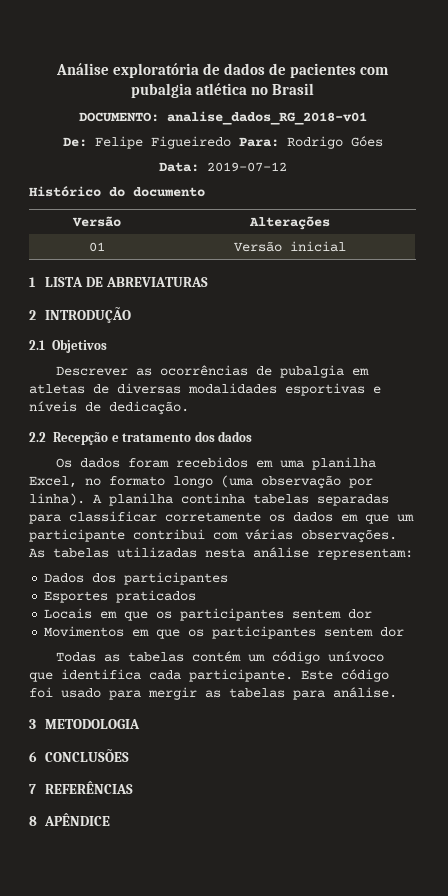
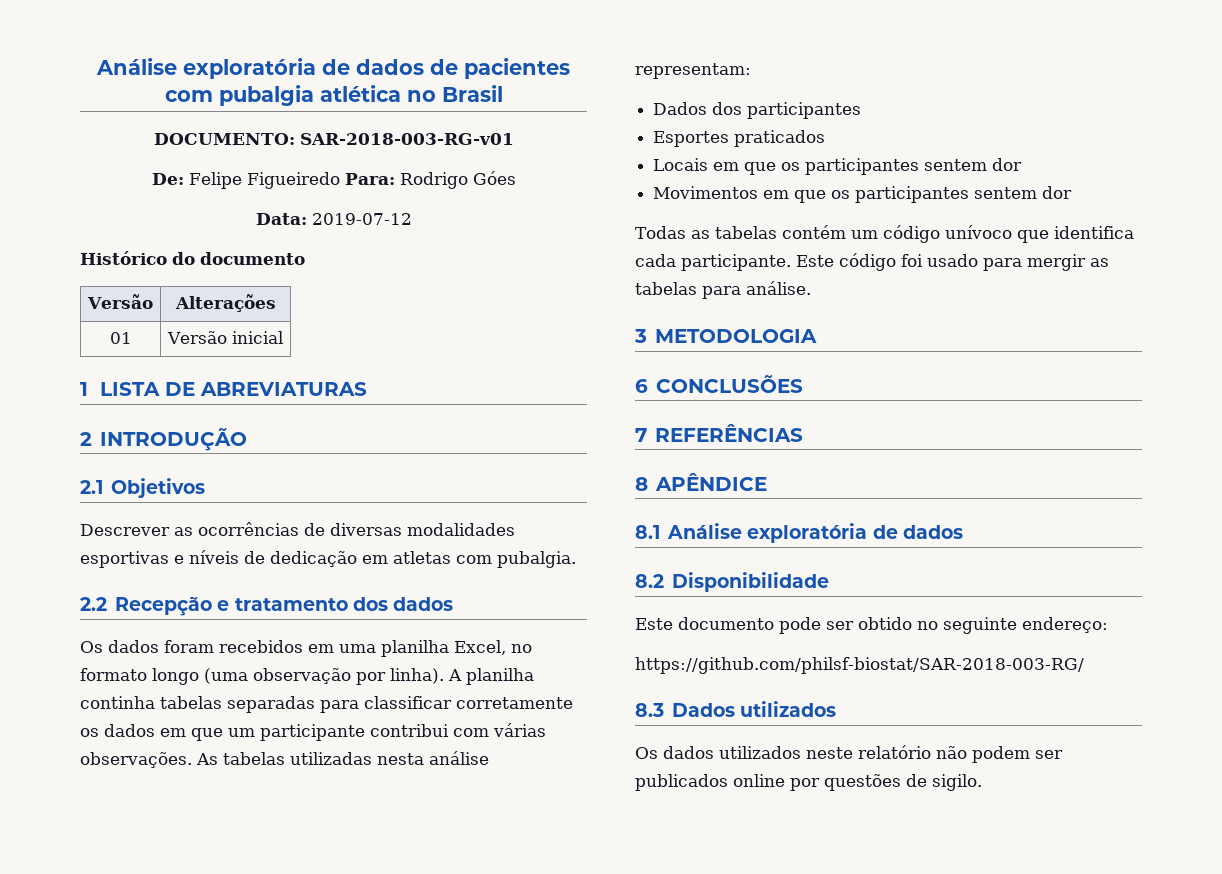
[166,111,367,125] analise_dados_RG_2018-v01 -> [299,133,514,145] SAR-2018-003-RG-v01
[280,365,370,378] [29,384,109,394] pubalgia em atletas de -> (325, 529) none
[109,401,189,415] dedicação. -> [270,551,576,568] dedicação em atletas com pubalgia.
(111, 819) none -> [635,523,963,543] [635,572,830,592] [635,617,1108,634] [635,657,1084,674] [635,701,837,717] [635,745,1063,763] [635,774,982,791] // 8.1 Análise exploratória de dados // 8.2 Disponibilidade // Este documento pode ser obtido no seguinte endereço: // https://github.com/philsf-biostat/SAR-2018-003-RG/ // 8.3 Dados utilizados // Os dados utilizados neste relatório não podem ser publicados online por questões de sigilo.

